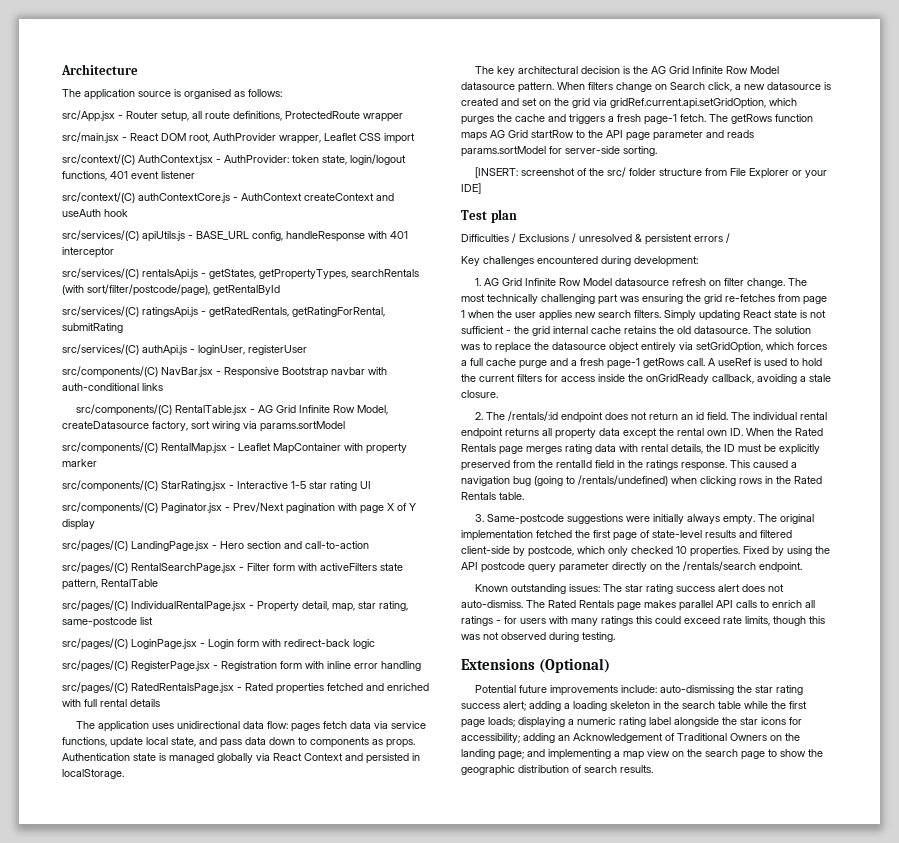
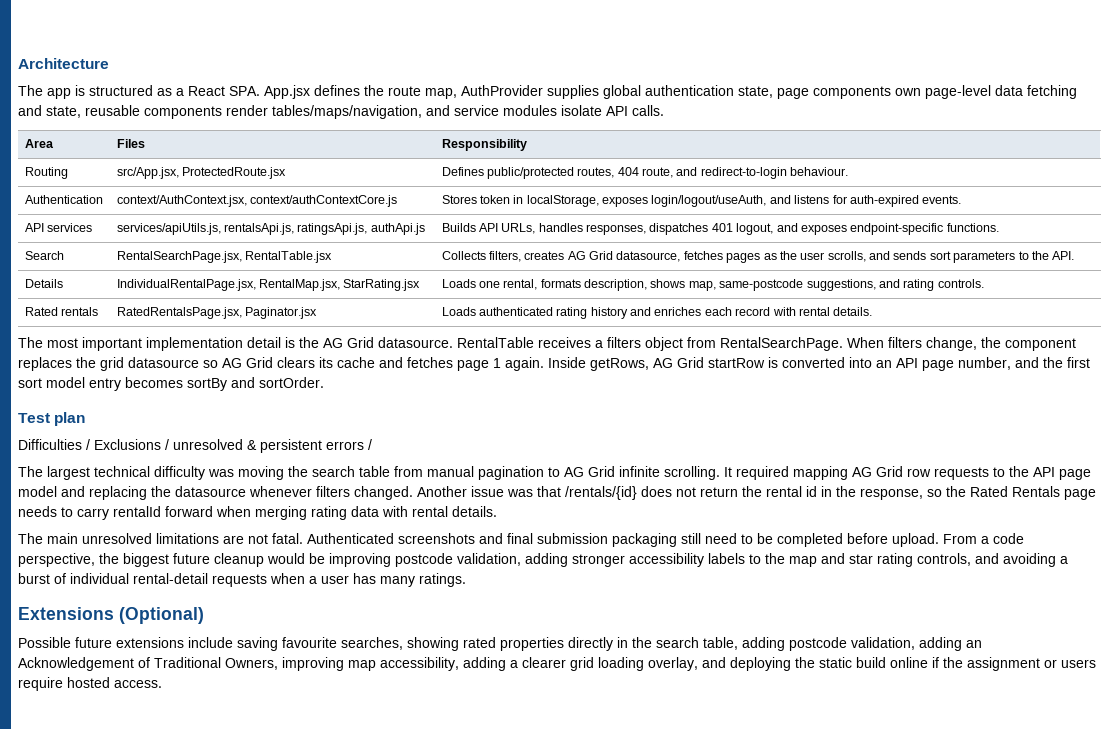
[84,89,282,100] [62,110,403,122] [62,132,415,144] [62,154,406,165] [62,171,195,181] [62,192,394,203] [62,209,128,217] [62,230,408,242] [62,247,114,258] [62,268,419,280] [62,284,280,296] [62,306,385,318] [62,323,123,333] [62,344,307,356] [62,366,387,378] [62,383,163,391] [76,404,389,416] [62,421,345,432] [62,442,407,454] [62,459,97,467] [62,480,371,492] [62,502,416,514] [62,519,95,530] [62,540,369,552] [62,562,403,574] [62,579,158,590] [62,600,408,612] [62,617,153,628] [62,638,375,650] [62,660,421,672] [62,682,429,694] [62,699,160,707] [76,721,427,732] [62,737,415,748] [62,753,420,764] [62,769,124,779] [475,66,780,76] [461,82,831,93] [461,98,797,109] [461,114,813,125] [461,130,754,141] [461,146,657,157] [475,167,828,179] [461,183,481,194] application source is organised as follows: // src/App.jsx - Router setup, all route definitions, ProtectedRoute wrapper // src/main.jsx - React DOM root, AuthProvider wrapper, Leaflet CSS import // src/context/(C) AuthContext.jsx - AuthProvider: token state, login/logout functions, 401 event listener // src/context/(C) authContextCore.js - AuthContext createContext and useAuth hook // src/services/(C) apiUtils.js - BASE_URL config, handleResponse with 401 interceptor // src/services/(C) rentalsApi.js - getStates, getPropertyTypes, searchRentals (with sort/filter/postcode/page), getRentalById // src/services/(C) ratingsApi.js - getRatedRentals, getRatingForRental, submitRating // src/services/(C) authApi.js - loginUser, registerUser // src/components/(C) NavBar.jsx - Responsive Bootstrap navbar with auth-conditional links // src/components/(C) RentalTable.jsx - AG Grid Infinite Row Model, createDatasource factory, sort wiring via params.sortModel // src/components/(C) RentalMap.jsx - Leaflet MapContainer with property marker // src/components/(C) StarRating.jsx - Interactive 1-5 star rating UI // src/components/(C) Paginator.jsx - Prev/Next pagination with page X of Y display // src/pages/(C) LandingPage.jsx - Hero section and call-to-action // src/pages/(C) RentalSearchPage.jsx - Filter form with activeFilters state pattern, RentalTable // src/pages/(C) IndividualRentalPage.jsx - Property detail, map, star rating, same-postcode list // src/pages/(C) LoginPage.jsx - Login form with redirect-back logic // src/pages/(C) RegisterPage.jsx - Registration form with inline error handling // src/pages/(C) RatedRentalsPage.jsx - Rated properties fetched and enriched with full rental details // The application uses unidirectional data flow: pages fetch data via service functions, update local state, and pass data down to components as props. Authentication state is managed globally via React Context and persisted in localStorage. // The key architectural decision is the AG Grid Infinite Row Model datasource pattern. When filters change on Search click, a new datasource is created and set on the grid via gridRef.current.api.setGridOption, which purges the cache and triggers a fresh page-1 fetch. The getRows function maps AG Grid startRow to the API page parameter and reads params.sortModel for server-side sorting. // [INSERT: screenshot of the src/ folder structure from File Explorer or your IDE] -> [47,85,1077,99] [18,105,664,119] [24,139,54,148] [116,139,145,148] [441,139,527,151] [24,167,68,179] [116,167,286,179] [441,167,849,179] [24,195,103,204] [116,195,397,207] [441,195,962,207] [24,223,92,232] [116,223,425,235] [441,223,999,235] [24,251,64,260] [116,251,332,263] [441,251,1075,263] [24,279,63,288] [116,279,421,291] [441,279,984,291] [24,307,98,316] [116,307,317,319] [441,307,873,319] [18,337,1076,351] [18,357,1090,371] [18,377,324,391] app is structured as a React SPA. App.jsx defines the route map, AuthProvider supplies global authentication state, page components own page-level data fetching and state, reusable components render tables/maps/navigation, and service modules isolate API calls. // Area | Files | Responsibility // Routing | src/App.jsx, ProtectedRoute.jsx | Defines public/protected routes, 404 route, and redirect-to-login behaviour. // Authentication | context/AuthContext.jsx, context/authContextCore.js | Stores token in localStorage, exposes login/logout/useAuth, and listens for auth-expired events. // API services | services/apiUtils.js, rentalsApi.js, ratingsApi.js, authApi.js | Builds API URLs, handles responses, dispatches 401 logout, and exposes endpoint-specific functions. // Search | RentalSearchPage.jsx, RentalTable.jsx | Collects filters, creates AG Grid datasource, fetches pages as the user scrolls, and sends sort parameters to the API. // Details | IndividualRentalPage.jsx, RentalMap.jsx, StarRating.jsx | Loads one rental, formats description, shows map, same-postcode suggestions, and rating controls. // Rated rentals | RatedRentalsPage.jsx, Paginator.jsx | Loads authenticated rating history and enriches each record with rental details. // The most important implementation detail is the AG Grid datasource. RentalTable receives a filters object from RentalSearchPage. When filters change, the component replaces the grid datasource so AG Grid clears its cache and fetches page 1 again. Inside getRows, AG Grid startRow is converted into an API page number, and the first sort model entry becomes sortBy and sortOrder.
[461,256,698,267] [475,278,808,288] [461,294,827,305] [461,310,826,321] [461,326,811,336] [461,342,827,353] [461,358,822,369] [461,374,831,384] [461,390,498,398] [475,411,828,423] [461,428,823,439] [461,444,820,455] [461,460,797,471] [461,475,822,486] [461,492,524,500] [475,514,815,525] [461,530,792,541] [461,546,830,557] [461,561,802,573] [475,584,785,594] [461,600,815,611] [461,616,825,626] [461,632,615,642] [461,658,611,673] [475,685,804,696] [461,701,807,711] [461,717,802,728] [461,733,520,743] Key challenges encountered during development: // 1. AG Grid Infinite Row Model datasource refresh on filter change. The most technically challenging part was ensuring the grid re-fetches from page 1 when the user applies new search filters. Simply updating React state is not sufficient - the grid internal cache retains the old datasource. The solution was to replace the datasource object entirely via setGridOption, which forces a full cache purge and a fresh page-1 getRows call. A useRef is used to hold the current filters for access inside the onGridReady callback, avoiding a stale closure. // 2. The /rentals/:id endpoint does not return an id field. The individual rental endpoint returns all property data except the rental own ID. When the Rated Rentals page merges rating data with rental details, the ID must be explicitly preserved from the rentalId field in the ratings response. This caused a navigation bug (going to /rentals/undefined) when clicking rows in the Rated Rentals table. // 3. Same-postcode suggestions were initially always empty. The original implementation fetched the first page of state-level results and filtered client-side by postcode, which only checked 10 properties. Fixed by using the API postcode query parameter directly on the /rentals/search endpoint. // Known outstanding issues: The star rating success alert does not auto-dismiss. The Rated Rentals page makes parallel API calls to enrich all ratings - for users with many ratings this could exceed rate limits, though this was not observed during testing. // Extensions (Optional) // Potential future improvements include: auto-dismissing the star rating success alert; adding a loading skeleton in the search table while the first page loads; displaying a numeric rating label alongside the star icons for accessibility; -> [18,466,1091,480] [18,486,1096,500] [18,506,497,520] [18,533,1024,547] [18,553,1068,567] [18,573,466,587] [18,607,204,624] [18,637,915,651] The largest technical difficulty was moving the search table from manual pagination to AG Grid infinite scrolling. It required mapping AG Grid row requests to the API page model and replacing the datasource whenever filters changed. Another issue was that /rentals/{id} does not return the rental id in the response, so the Rated Rentals page needs to carry rentalId forward when merging rating data with rental details. // The main unresolved limitations are not fatal. Authenticated screenshots and final submission packaging still need to be completed before upload. From a code perspective, the biggest future cleanup would be improving postcode validation, adding stronger accessibility labels to the map and star rating controls, and avoiding a burst of individual rental-detail requests when a user has many ratings. // Extensions (Optional) // Possible future extensions include saving favourite searches, showing rated properties directly in the search table, adding postcode validation,
[730,733,800,741] [461,749,823,760] [461,765,653,776] Owners on the landing page; and implementing a map view on the search page to show the geographic distribution of search results. -> [225,657,1096,671] [18,677,162,691] Owners, improving map accessibility, adding a clearer grid loading overlay, and deploying the static build online if the assignment or users require hosted access.

